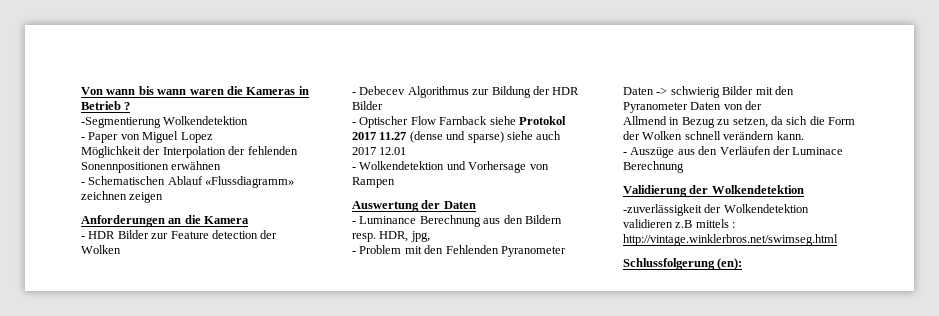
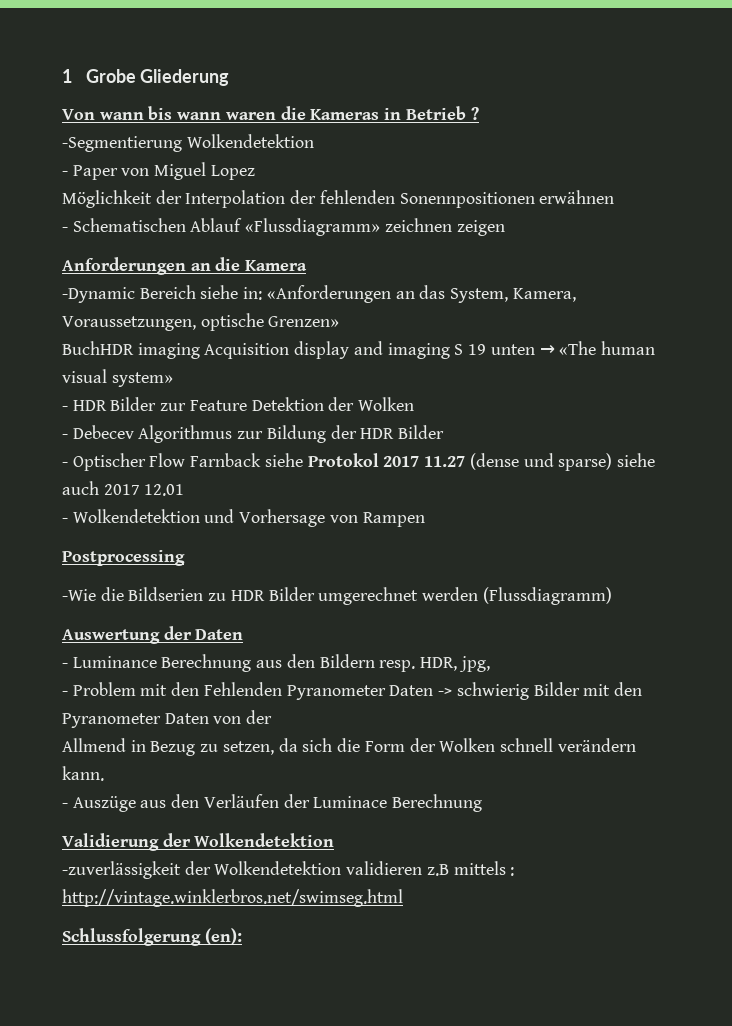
(81, 91) none -> [62,69,230,86] 1 Grobe Gliederung //
(250, 220) none -> [62,285,576,303] [62,313,340,331] [62,341,655,359] [62,369,173,387] // -Dynamic Bereich siehe in: «Anforderungen an das System, Kamera, Voraussetzungen, optische Grenzen» // BuchHDR imaging Acquisition display and imaging S 19 unten → «The human visual system»
[211,230,258,239] detection -> [251,397,324,411] Detektion
(395, 182) none -> [62,550,185,566] [62,587,612,605] // Postprocessing // -Wie die Bildserien zu HDR Bilder umgerechnet werden (Flussdiagramm)

